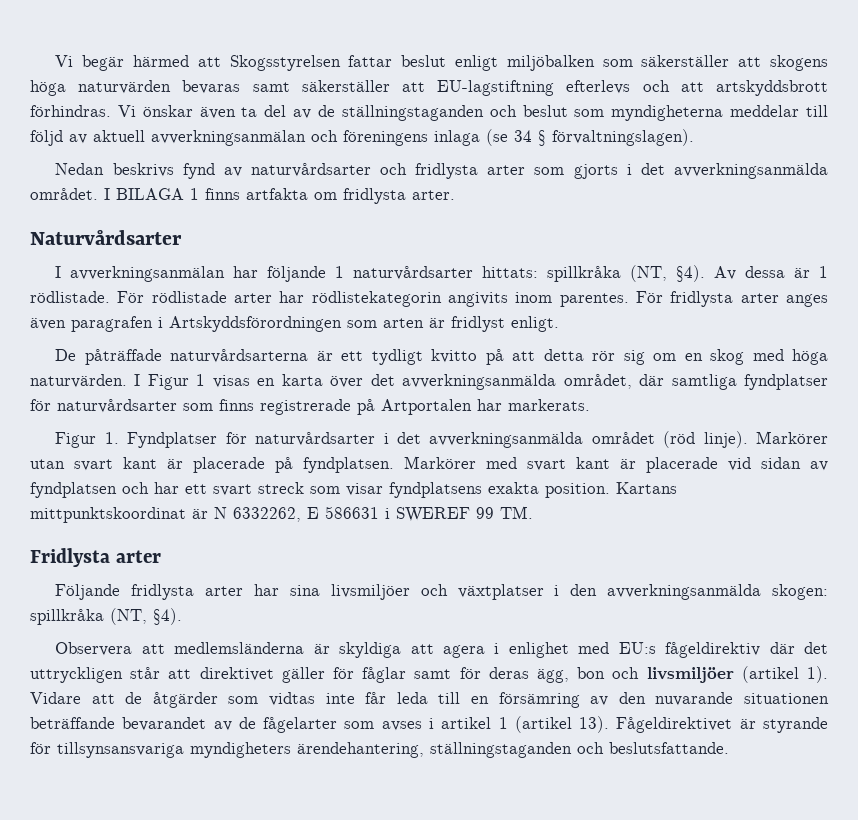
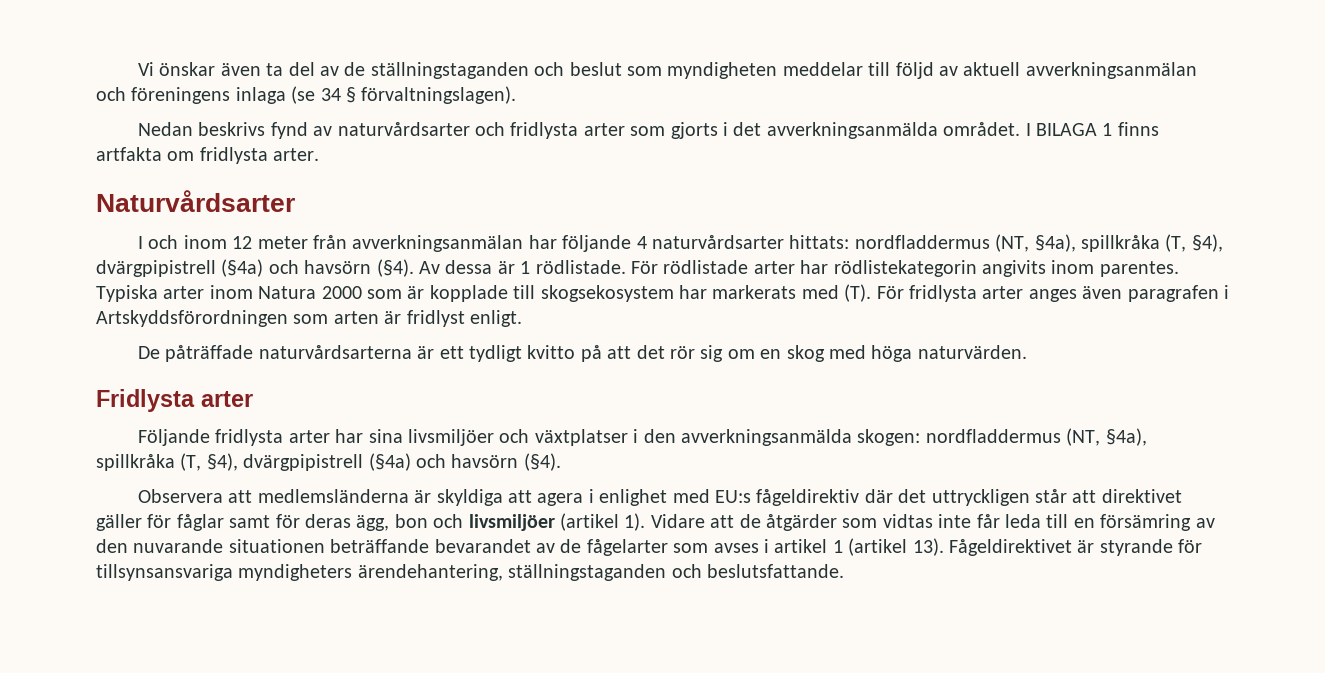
[55,55,829,71] [30,80,829,96] [30,105,136,117] Vi begär härmed att Skogsstyrelsen fattar beslut enligt miljöbalken som säkerställer att skogens höga naturvärden bevaras samt säkerställer att EU-lagstiftning efterlevs och att artskyddsbrott förhindras. Vi -> [137,62,154,76] Vi
[611,105,724,121] myndigheterna -> [667,62,778,79] myndigheten
(62, 272) none -> [148,235,347,249] och inom 12 meter från
[335,266,345,278] 1 -> [636,236,647,249] 4
[547,265,706,282] spillkråka (NT, §4). -> [854,234,1223,252] [96,259,414,277] nordfladdermus (NT, §4a), spillkråka (T, §4), dvärgpipistrell (§4a) och havsörn (§4).
(629, 300) none -> [96,284,872,302] Typiska arter inom Natura 2000 som är kopplade till skogsekosystem har markerats med (T).
[543,349,584,361] detta -> [636,345,665,359] det
[134,374,828,390] [30,399,590,415] [55,431,829,448] [30,456,828,473] [30,482,677,498] [30,506,533,523] I Figur 1 visas en karta över det avverkningsanmälda området, där samtliga fyndplatser för naturvårdsarter som finns registrerade på Artportalen har markerats. // Figur 1. Fyndplatser för naturvårdsarter i det avverkningsanmälda området (röd linje). Markörer utan svart kant är placerade på fyndplatsen. Markörer med svart kant är placerade vid sidan av fyndplatsen och har ett svart streck som visar fyndplatsens exakta position. Kartans mittpunktskoordinat är N 6332262, E 586631 i SWEREF 99 TM. -> (1027, 352) none
[30,608,182,625] spillkråka (NT, §4). -> [925,428,1147,446] [96,453,561,471] nordfladdermus (NT, §4a), spillkråka (T, §4), dvärgpipistrell (§4a) och havsörn (§4).

